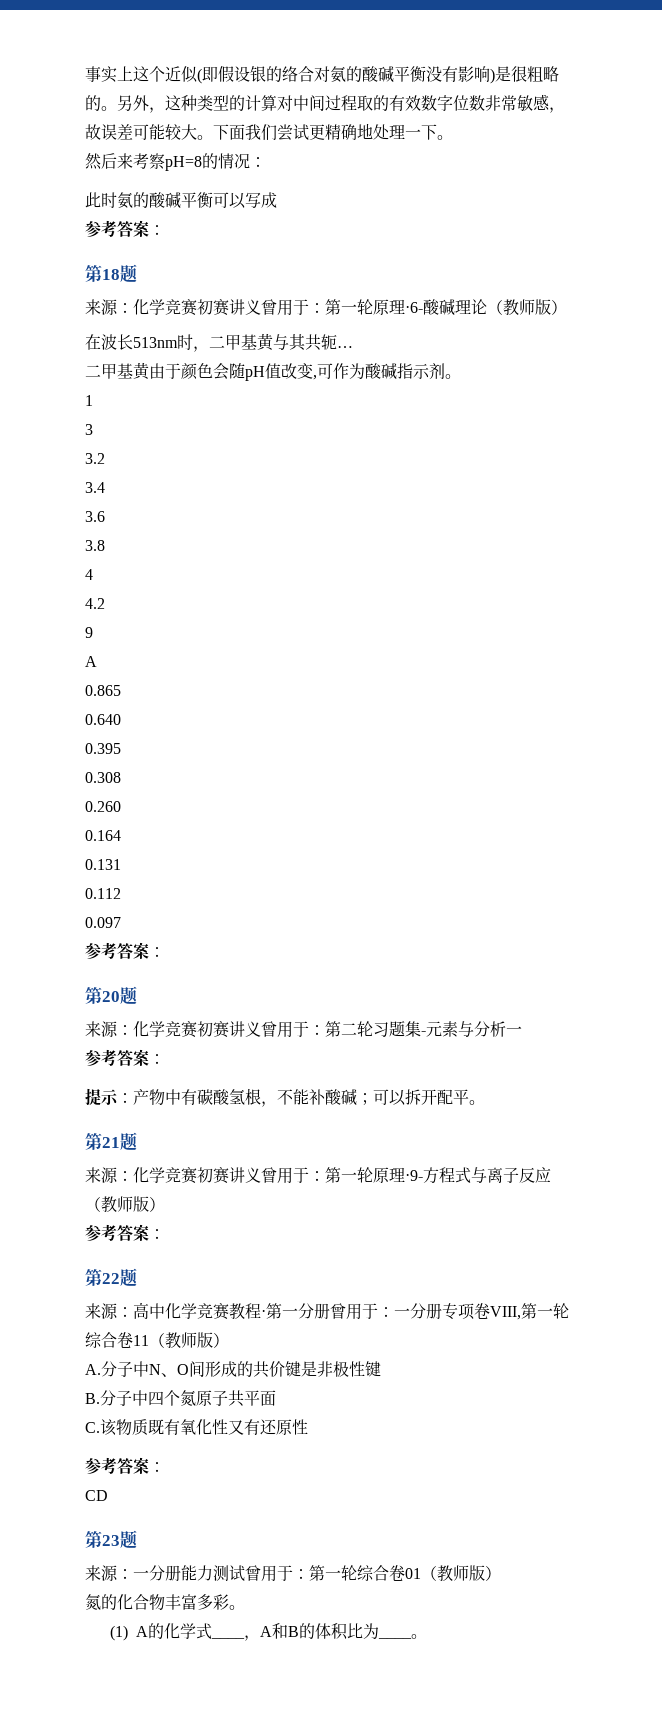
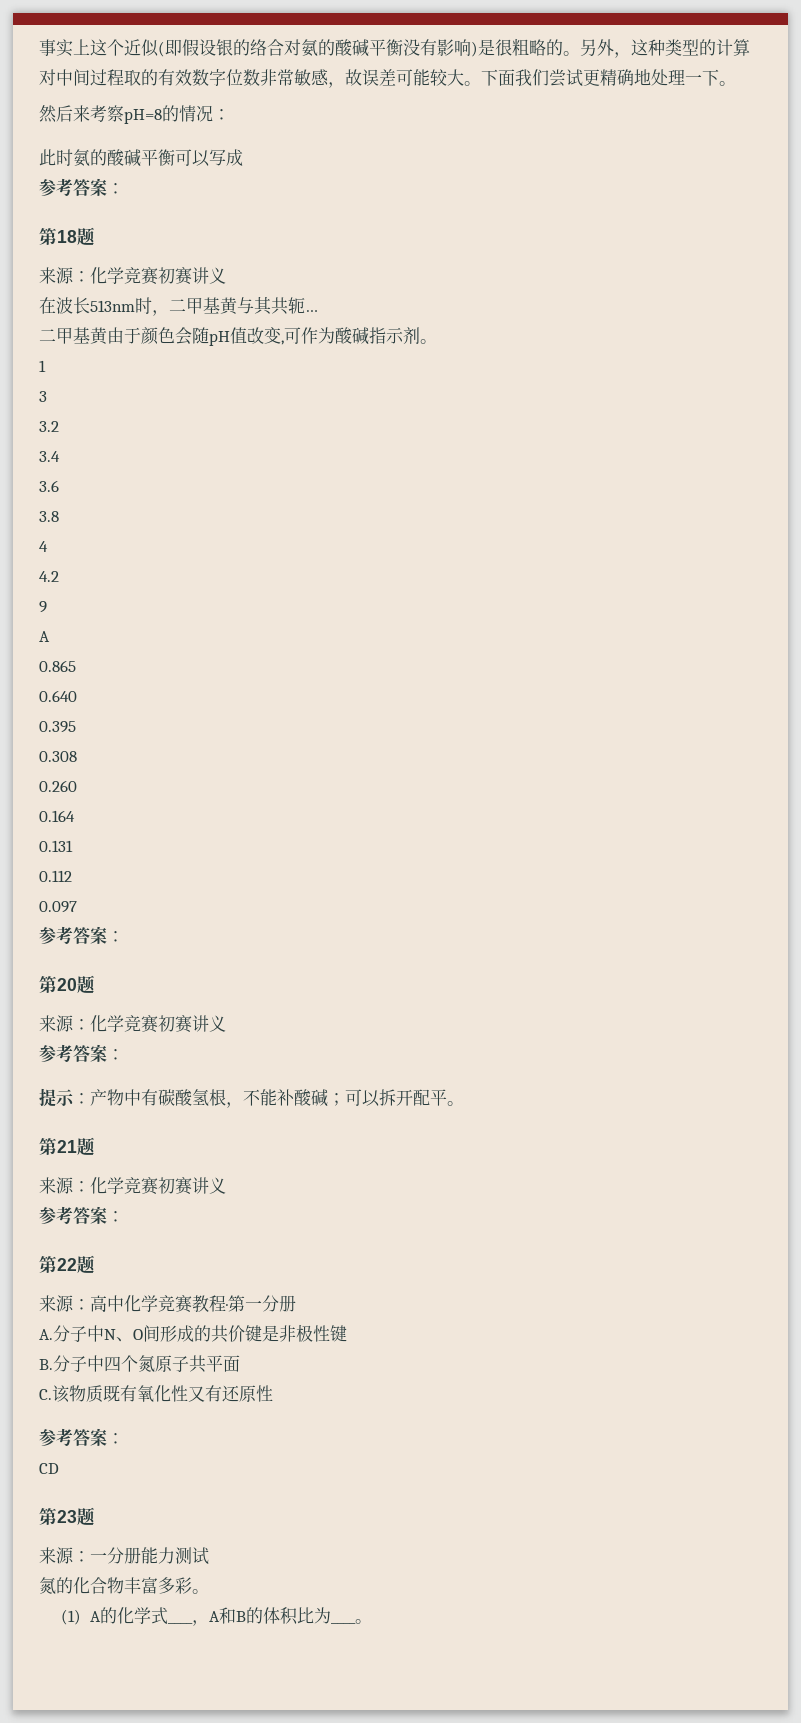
[261,299,567,316] 曾用于：第一轮原理·6-酸碱理论（教师版） -> (226, 275) none
[261,1021,522,1038] 曾用于：第二轮习题集-元素与分析一 -> (226, 1023) none
[261,1167,551,1184] [85,1196,165,1213] 曾用于：第一轮原理·9-方程式与离子反应（教师版） -> (226, 1185) none
[330,1303,569,1320] [85,1332,229,1349] 曾用于：一分册专项卷VIII,第一轮综合卷11（教师版） -> (296, 1303) none
[245,1565,501,1582] 曾用于：第一轮综合卷01（教师版） -> (209, 1556) none

